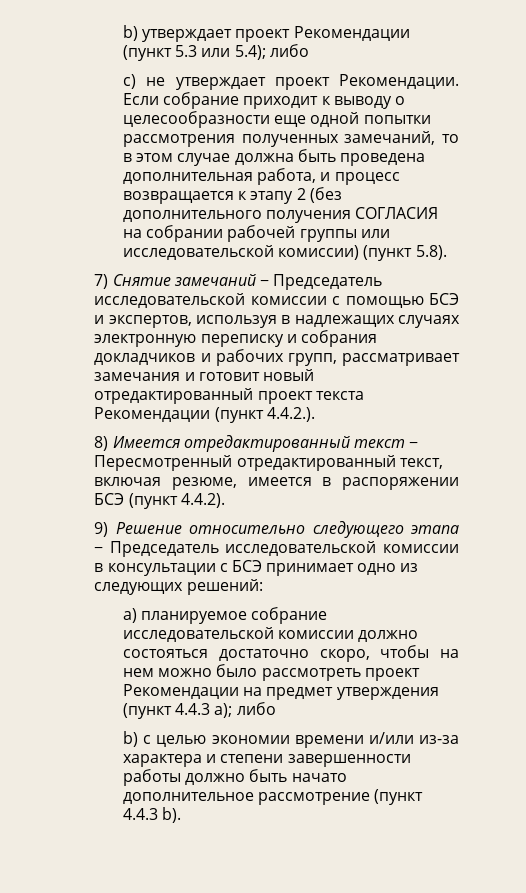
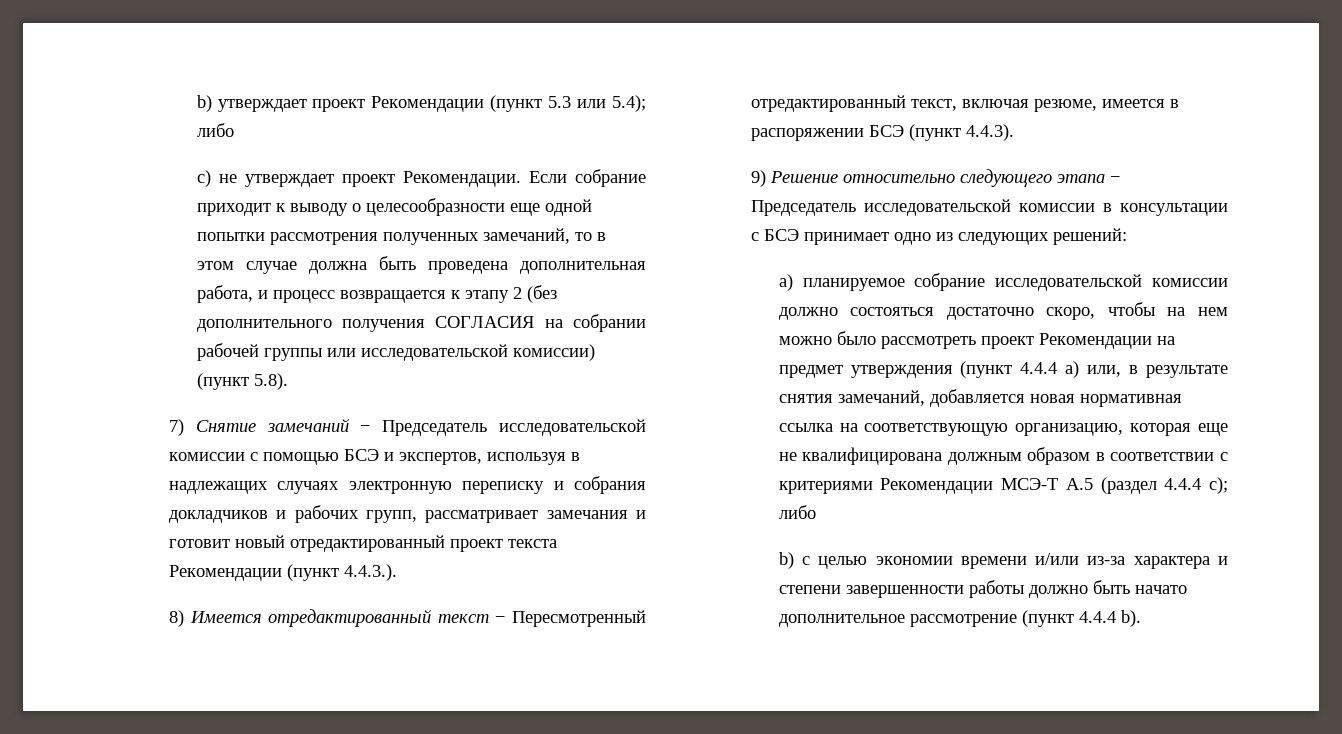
[266,407,315,422] 4.4.2.). -> [344,564,398,581] 4.4.3.).
[180,493,225,508] 4.4.2). -> [966,124,1015,141] 4.4.3).
[175,703,233,718] 4.4.3 а); -> [1020,361,1228,378] [778,389,1182,407] [778,423,1228,436] [778,447,1228,465] [778,477,1228,494] 4.4.4 а) или, в результате снятия замечаний, добавляется новая нормативная ссылка на соответствующую организацию, которая еще не квалифицирована должным образом в соответствии с критериями Рекомендации МСЭ-T A.5 (раздел 4.4.4 c);
[123,808,159,820] 4.4.3 -> [1078,611,1116,623] 4.4.4

